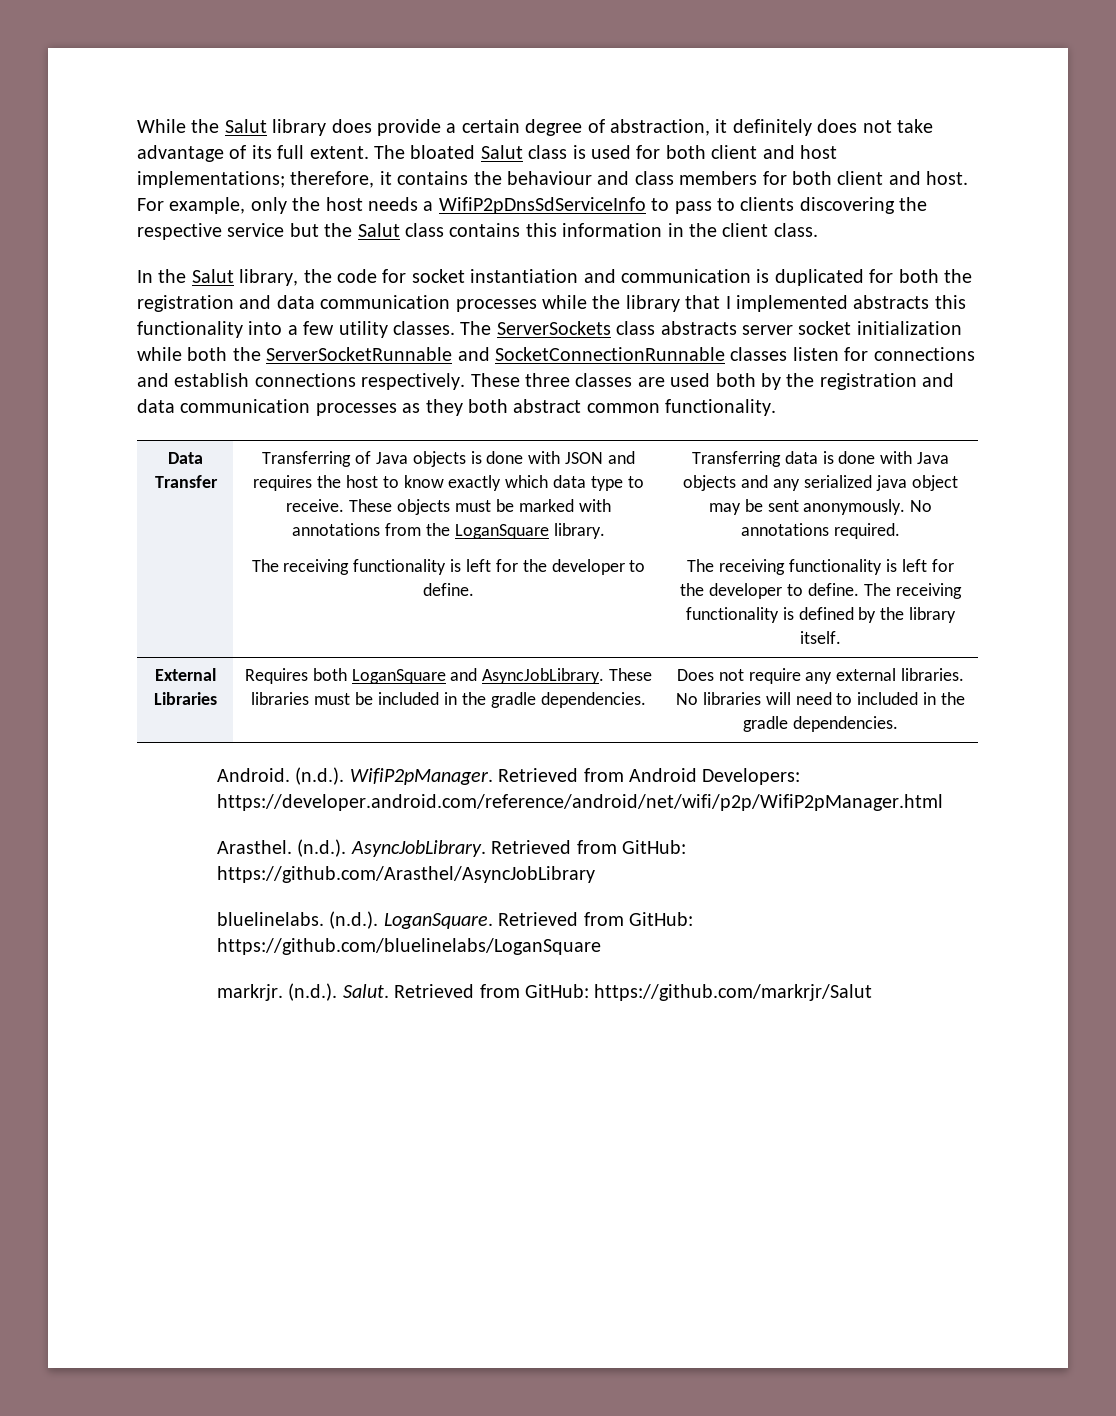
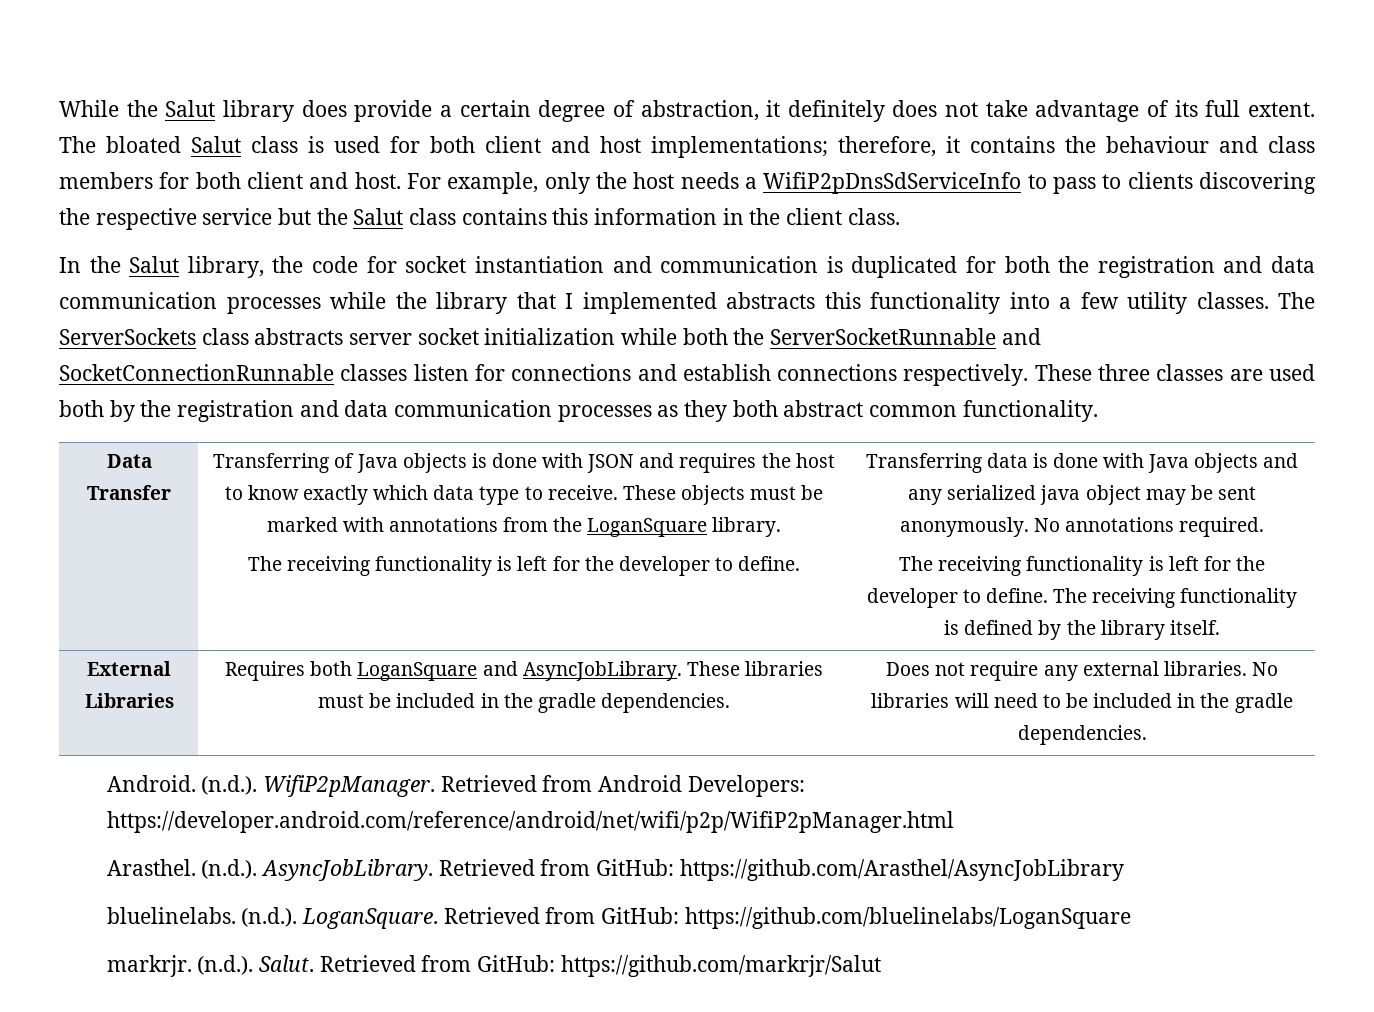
(853, 699) none -> [1066,693,1088,708] be

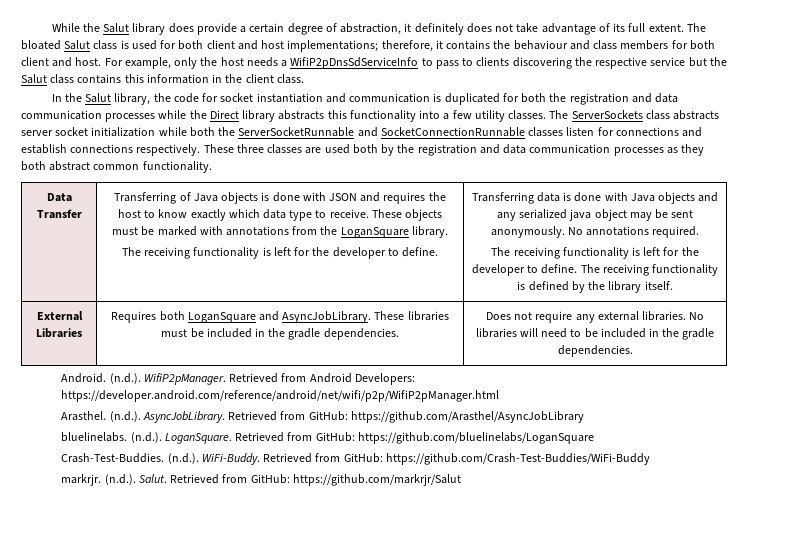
[436,292,717,314] library that I implemented -> [209,110,276,122] Direct library
(1131, 918) none -> [61,453,650,465] // Crash-Test-Buddies. (n.d.). WiFi-Buddy. Retrieved from GitHub: https://github.com/Crash-Test-Buddies/WiFi-Buddy

